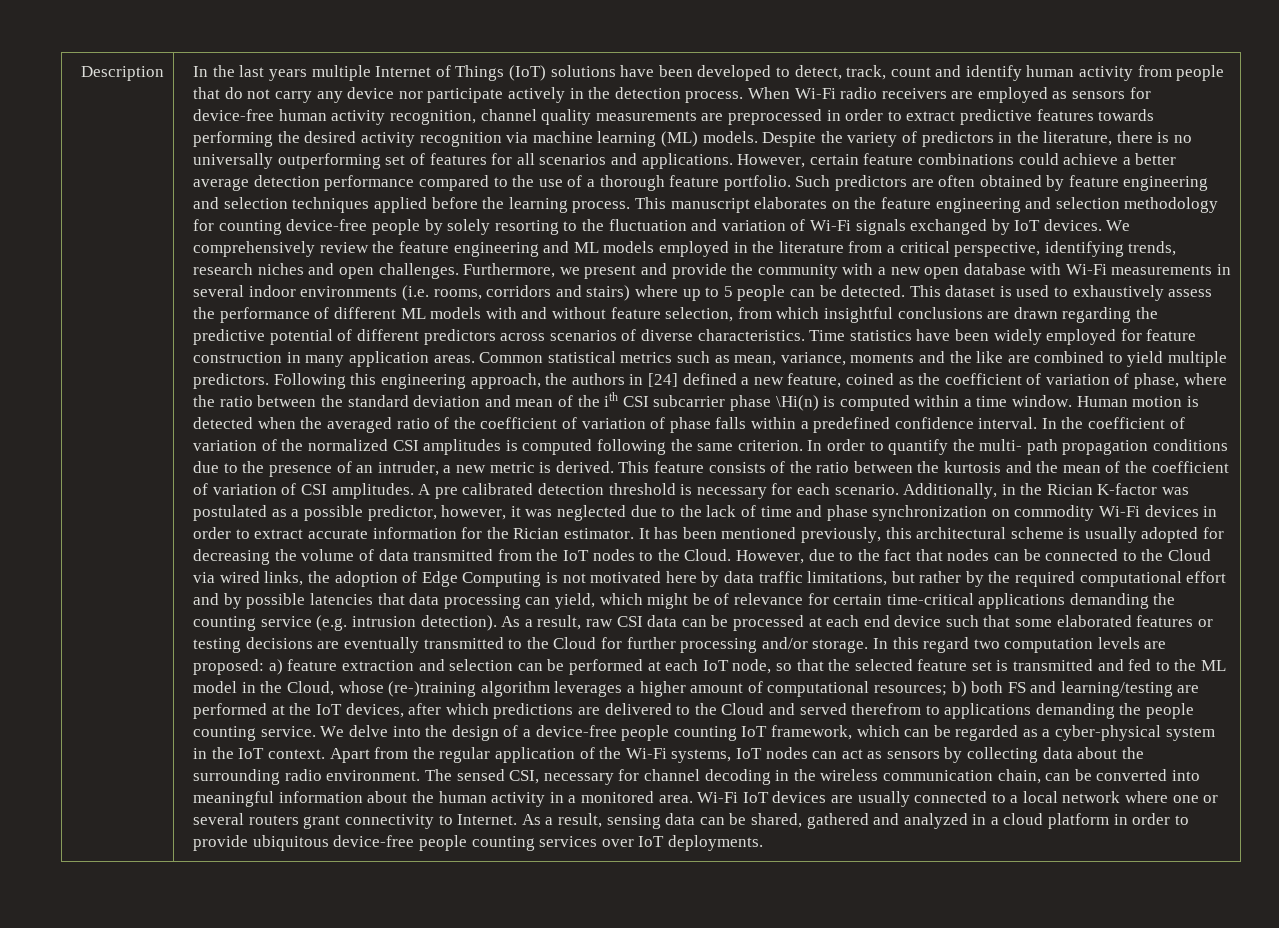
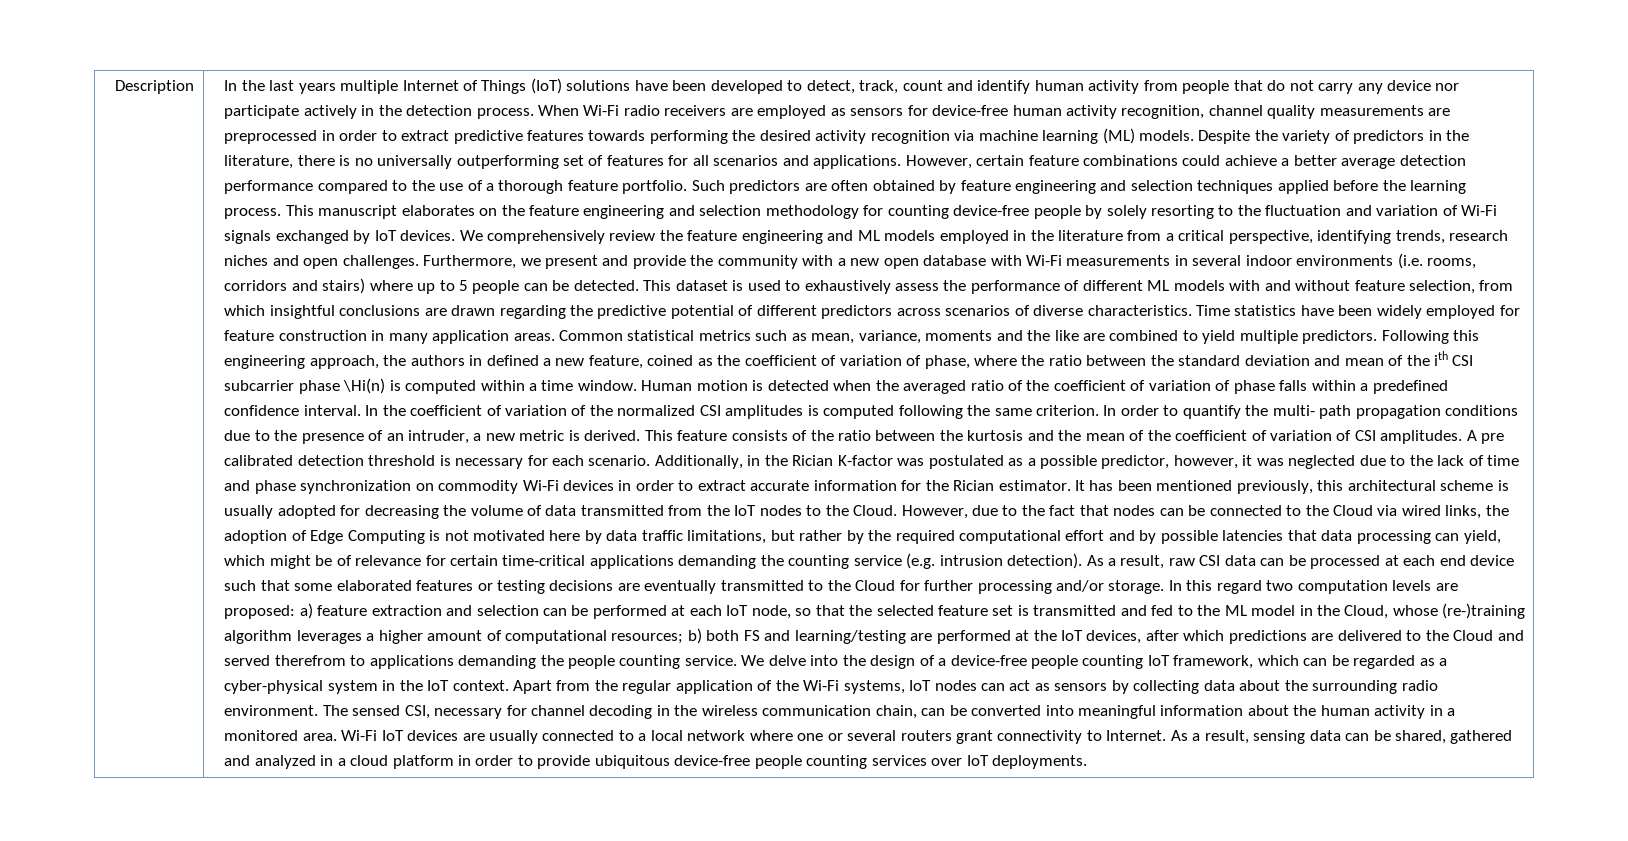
[647,373,678,387] [24] -> (483, 360) none

